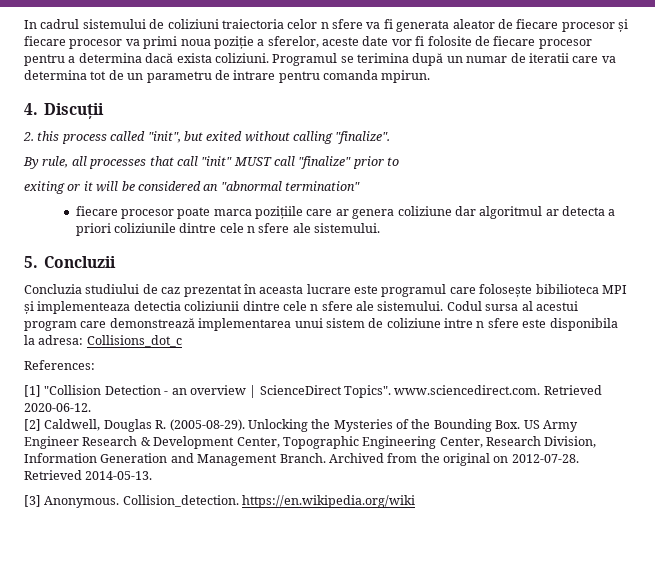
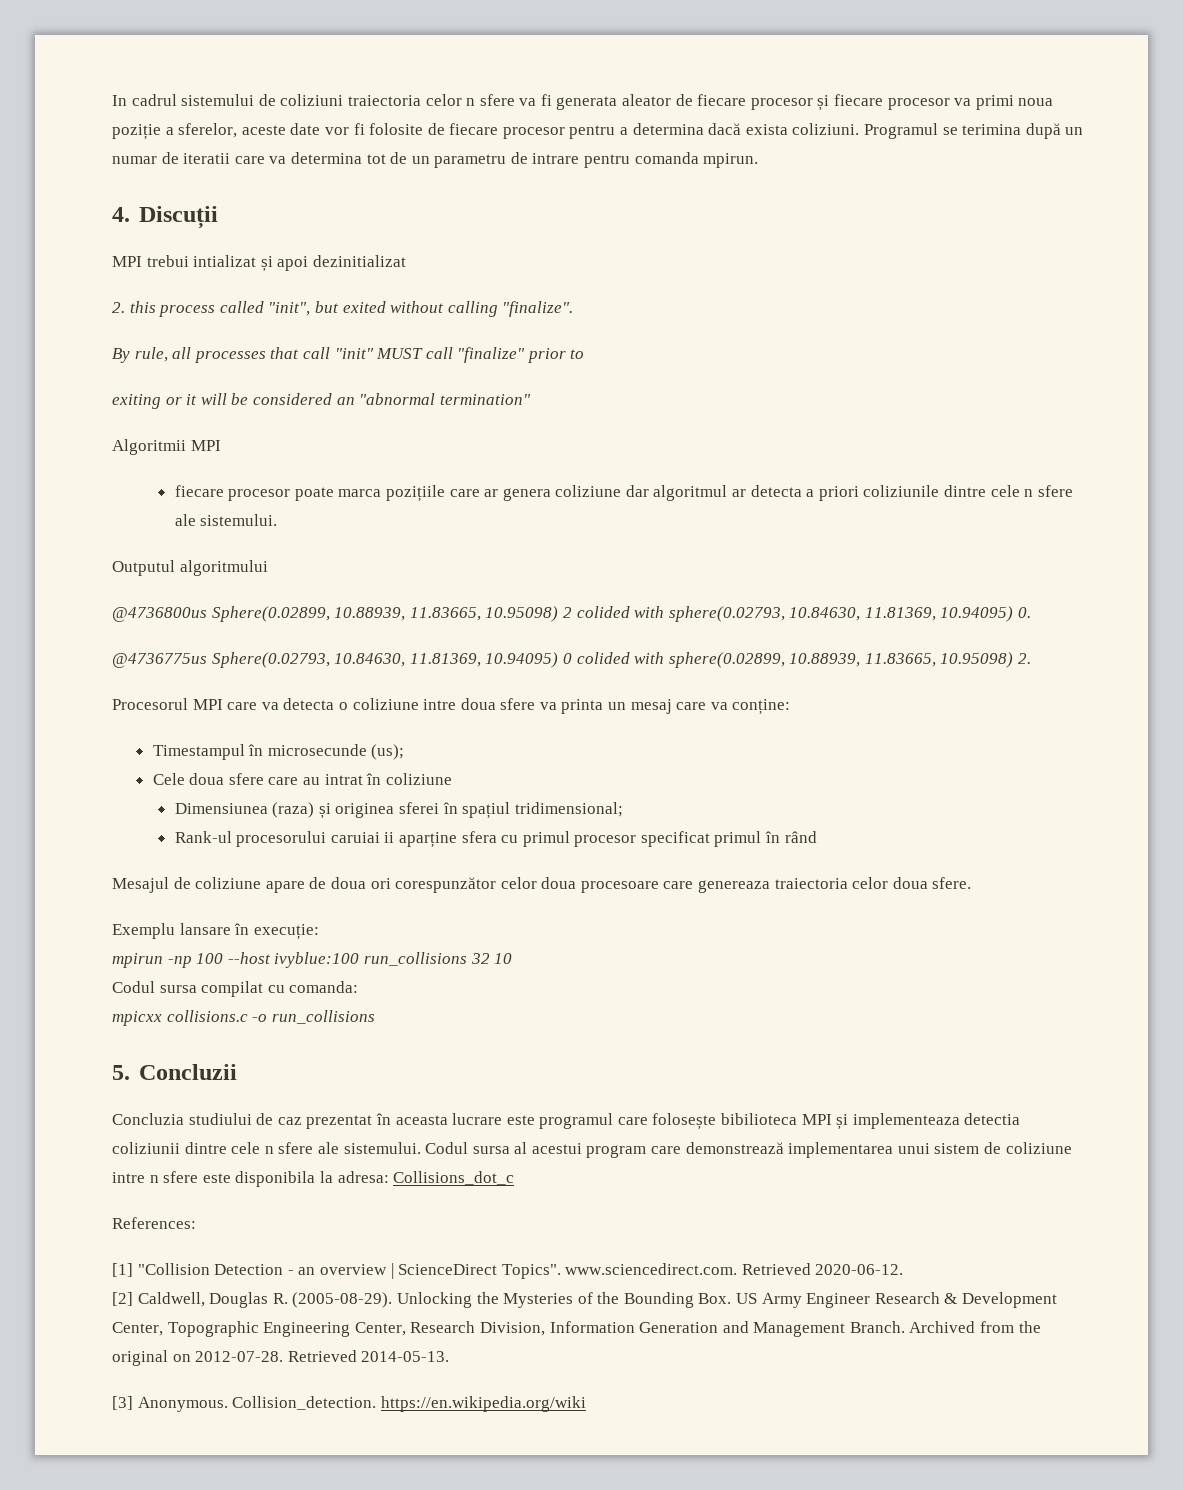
(105, 111) none -> [112,255,406,272] // MPI trebui intializat și apoi dezinitializat
(360, 186) none -> [112,439,221,455] // Algoritmii MPI
(381, 228) none -> [112,560,268,576] [112,606,1032,622] [112,652,1032,668] [112,698,791,715] [152,744,405,760] [152,773,452,785] [174,802,623,819] [174,831,817,848] [112,877,972,893] [112,923,319,940] [112,952,513,968] [112,981,359,997] [112,1010,375,1026] // Outputul algoritmului // @4736800us Sphere(0.02899, 10.88939, 11.83665, 10.95098) 2 colided with sphere(0.02793, 10.84630, 11.81369, 10.94095) 0. // @4736775us Sphere(0.02793, 10.84630, 11.81369, 10.94095) 0 colided with sphere(0.02899, 10.88939, 11.83665, 10.95098) 2. // Procesorul MPI care va detecta o coliziune intre doua sfere va printa un mesaj care va conține: // Timestampul în microsecunde (us); // Cele doua sfere care au intrat în coliziune // Dimensiunea (raza) și originea sferei în spațiul tridimensional; // Rank-ul procesorului caruiai ii aparține sfera cu primul procesor specificat primul în rând // Mesajul de coliziune apare de doua ori corespunzător celor doua procesoare care genereaza traiectoria celor doua sfere. // Exemplu lansare în execuție: // mpirun -np 100 --host ivyblue:100 run_collisions 32 10 // Codul sursa compilat cu comanda: // mpicxx collisions.c -o run_collisions

